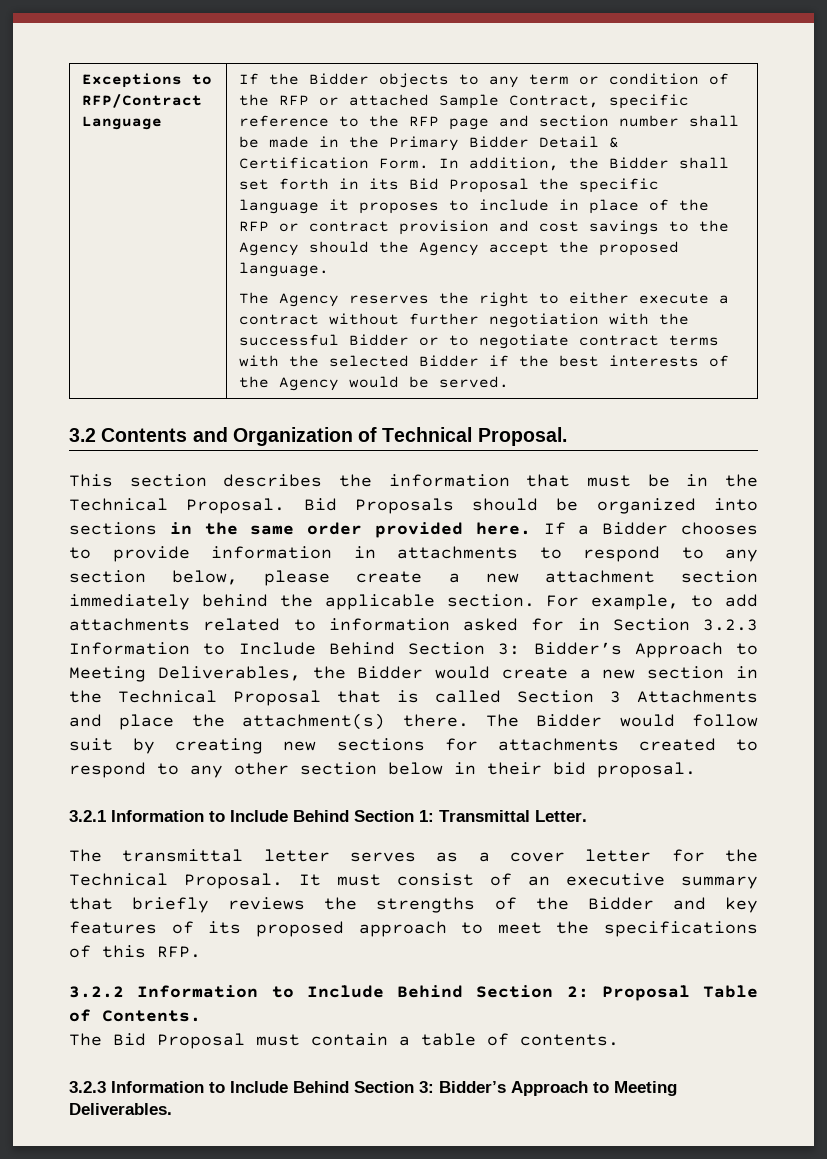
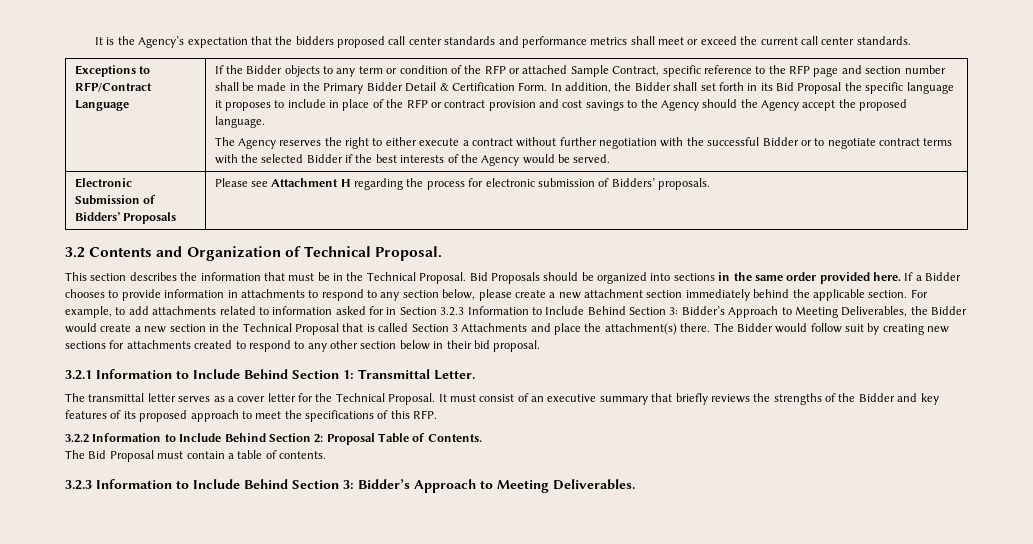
(81, 80) none -> [94,36,911,48] It is the Agency’s expectation that the bidders proposed call center standards and performance metrics shall meet or exceed the current call center standards. //
(509, 382) none -> [74,178,132,188] [74,195,156,205] [74,212,176,224] [214,178,711,190] // Electronic Submission of Bidders’ Proposals | Please see Attachment H regarding the process for electronic submission of Bidders’ proposals.

